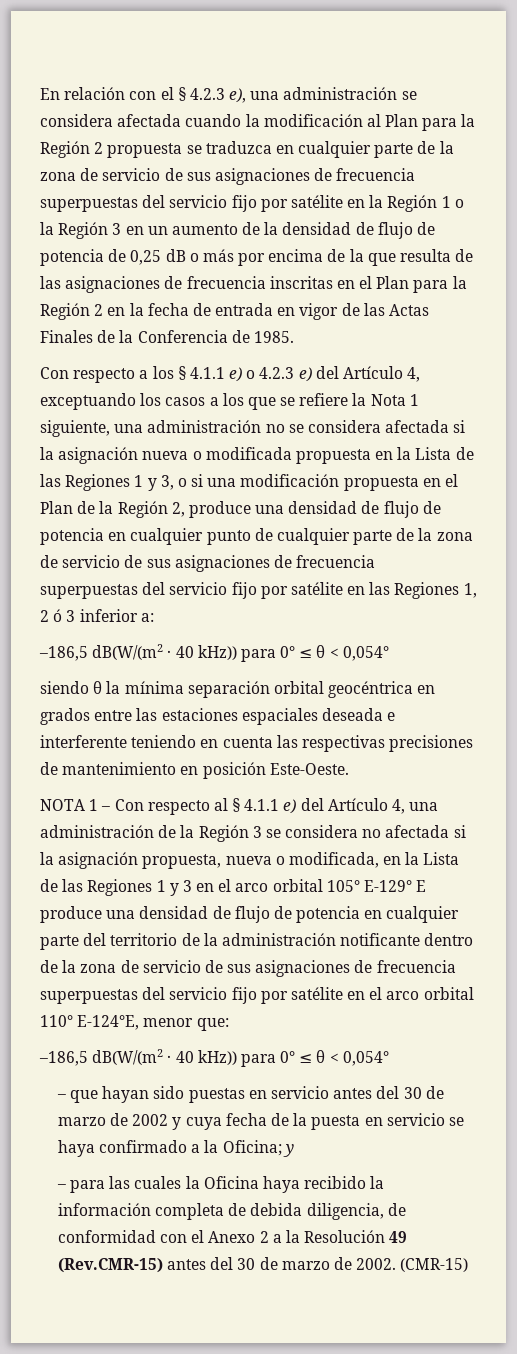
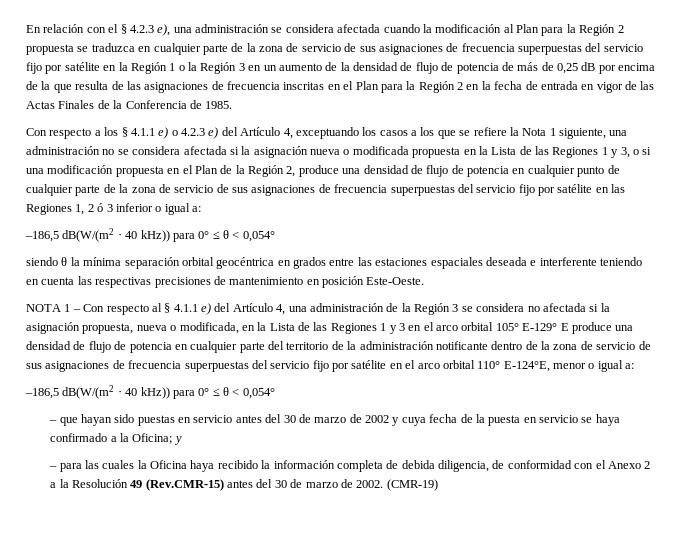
[130,249,234,265] 0,25 dB o más -> [517,62,596,74] más de 0,25 dB
(138, 615) none -> [155,203,190,215] o igual
[196,1018,229,1031] que: -> [588,360,635,372] o igual a:
[400,1258,469,1272] (CMR-15) -> [386,479,438,491] (CMR-19)

